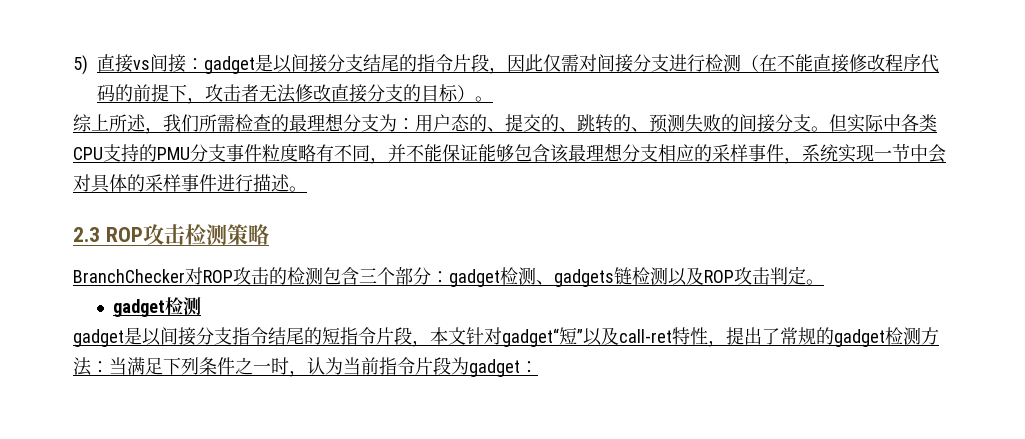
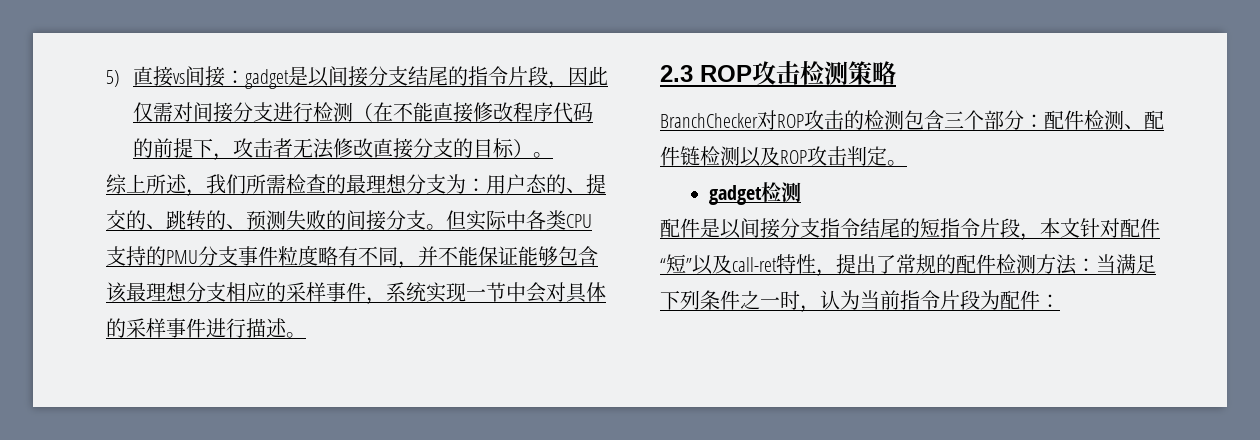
[449,267,614,287] gadget检测、gadgets -> [1044,110,1164,130] [660,146,680,166] 配件检测、配件
[73,329,124,347] gadget -> [660,218,700,238] 配件
[502,328,559,347] gadget“ -> [1120,218,1160,238] [660,258,666,272] 配件“
[834,329,885,347] gadget -> [956,254,996,274] 配件
[469,359,520,377] gadget -> [1000,290,1040,310] 配件

